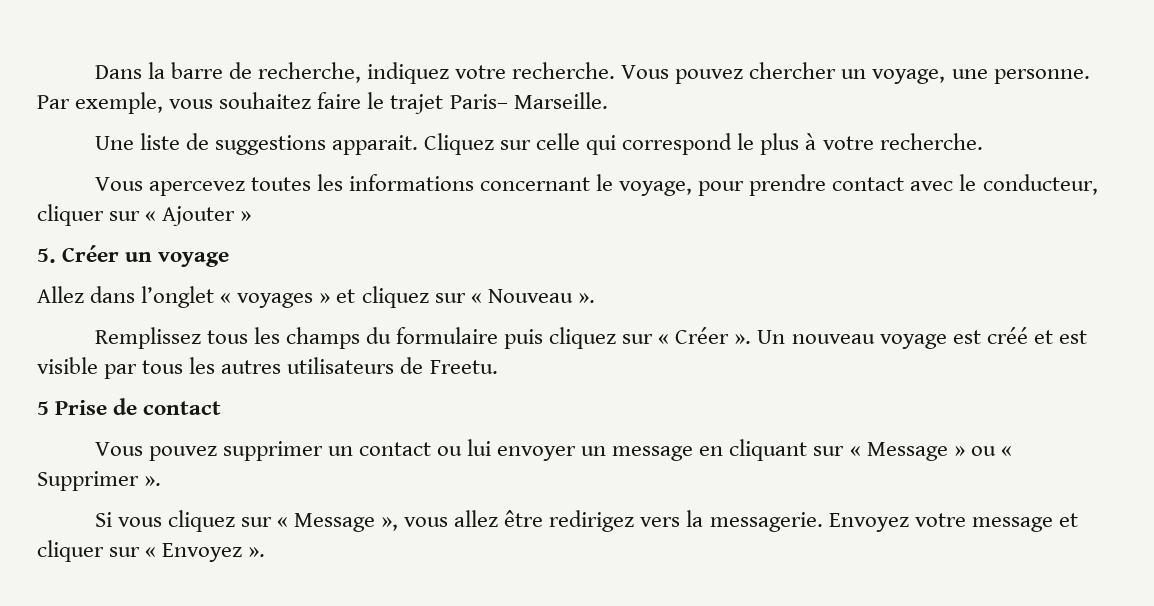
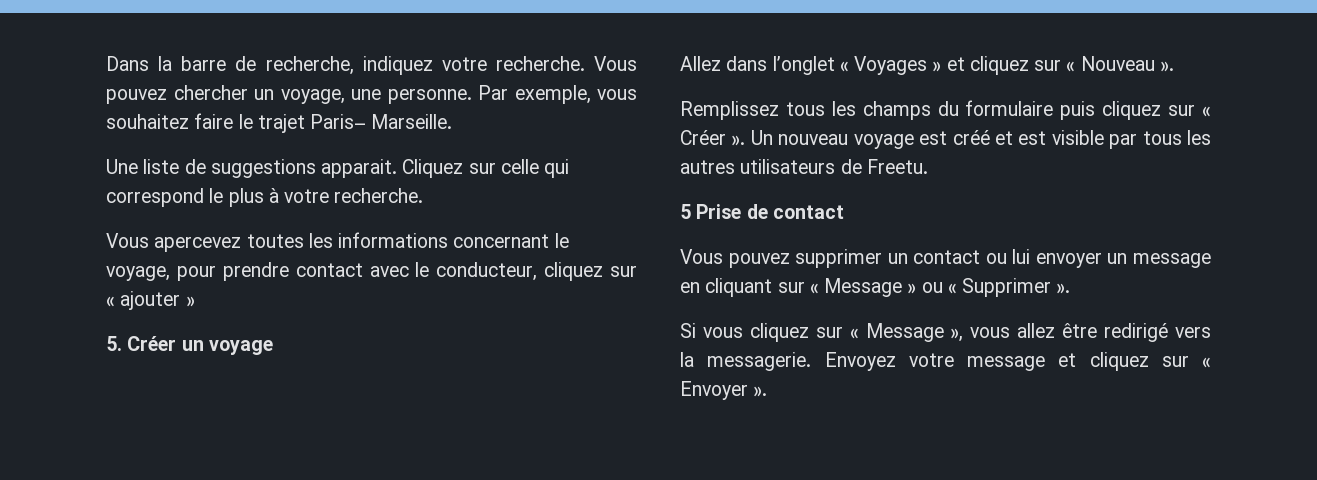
[37,204,236,226] cliquer sur « Ajouter -> [544,262,637,281] [106,291,181,310] cliquez sur « ajouter
[237,293,314,308] voyages -> [854,56,928,75] Voyages
[549,510,635,532] redirigez -> [1104,323,1169,342] redirigé
[37,540,243,562] cliquer sur « Envoyez -> [1089,352,1211,371] [680,381,748,400] cliquez sur « Envoyer

